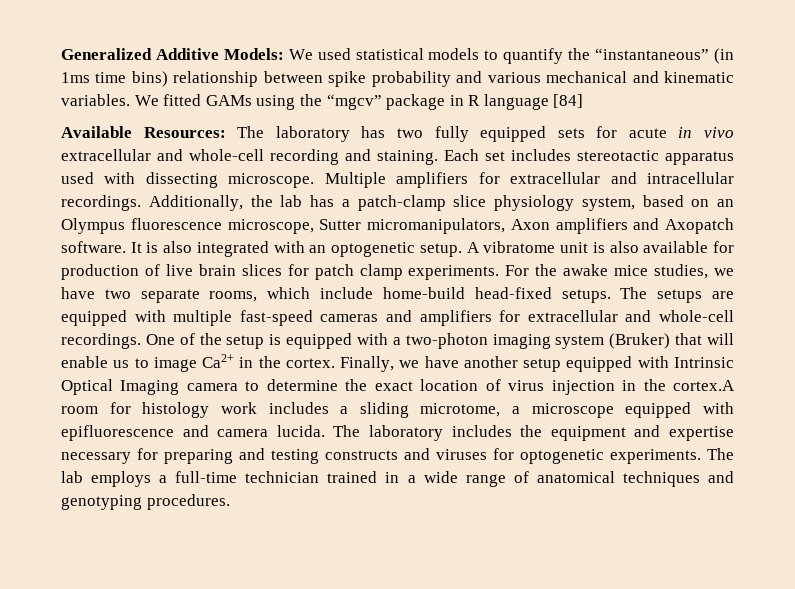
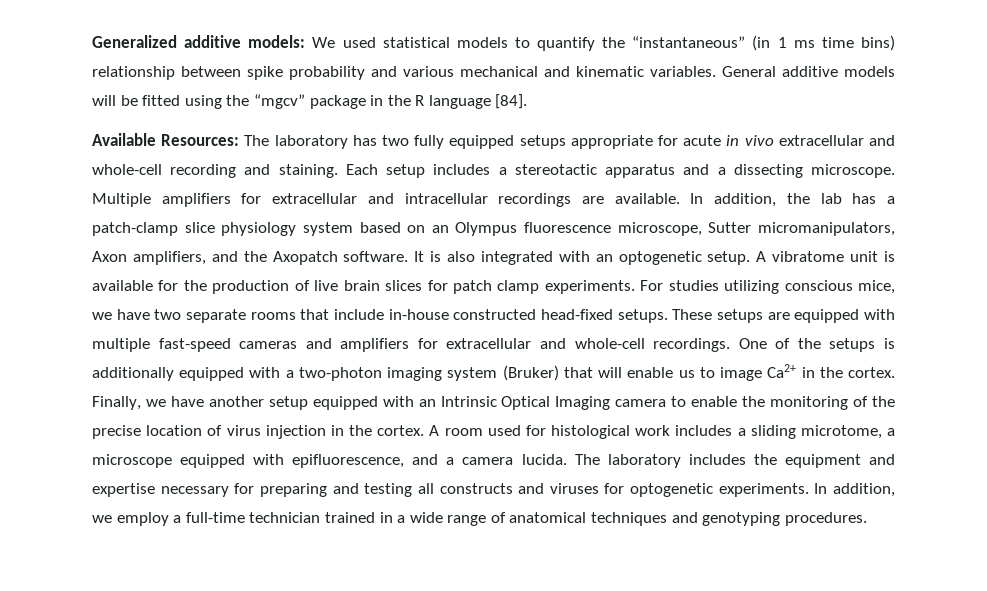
[155,48,284,60] Additive Models: -> [184,35,306,48] additive models:
[61,72,90,83] 1ms -> [777,37,815,48] 1 ms
[134,94,252,106] We fitted GAMs -> [722,66,895,77] [92,95,181,106] General additive models will be fitted
(464, 100) none -> [387,95,411,106] the
[553,94,584,108] [84] -> [495,94,528,109] [84].
[557,128,585,138] sets -> [519,135,653,149] setups appropriate
[485,149,734,165] [61,172,136,184] set includes stereotactic apparatus used with -> [386,164,726,178] setup includes a stereotactic apparatus and a
[61,195,243,211] recordings. Additionally, -> [498,193,777,207] recordings are available. In addition,
[581,197,635,211] system, -> [302,222,353,236] system
[555,218,660,234] amplifiers and -> [132,251,267,265] amplifiers, and the
[609,241,639,253] also -> (895, 256) none
(735, 247) none -> [183,280,207,291] the
[535,264,735,279] [61,287,465,303] the awake mice studies, we have two separate rooms, which include home-build -> [668,280,895,294] [92,309,537,323] studies utilizing conscious mice, we have two separate rooms that include in-house constructed
[620,287,648,299] The -> [672,309,713,320] These
[226,334,282,349] setup is -> [829,338,895,352] [92,367,174,381] setups is additionally
(669, 362) none -> [418,399,436,407] an
[266,379,413,391] determine the exact -> [691,396,895,410] [92,425,141,439] enable the monitoring of the precise
[672,380,735,391] [61,402,210,418] cortex.A room for histology -> [377,425,630,439] cortex. A room used for histological
[61,425,209,441] epifluorescence and -> [292,454,455,468] epifluorescence, and a
(319, 456) none -> [417,483,434,494] all
[707,448,734,460] [61,471,152,487] The lab employs -> [814,483,895,497] [92,512,169,526] In addition, we employ

